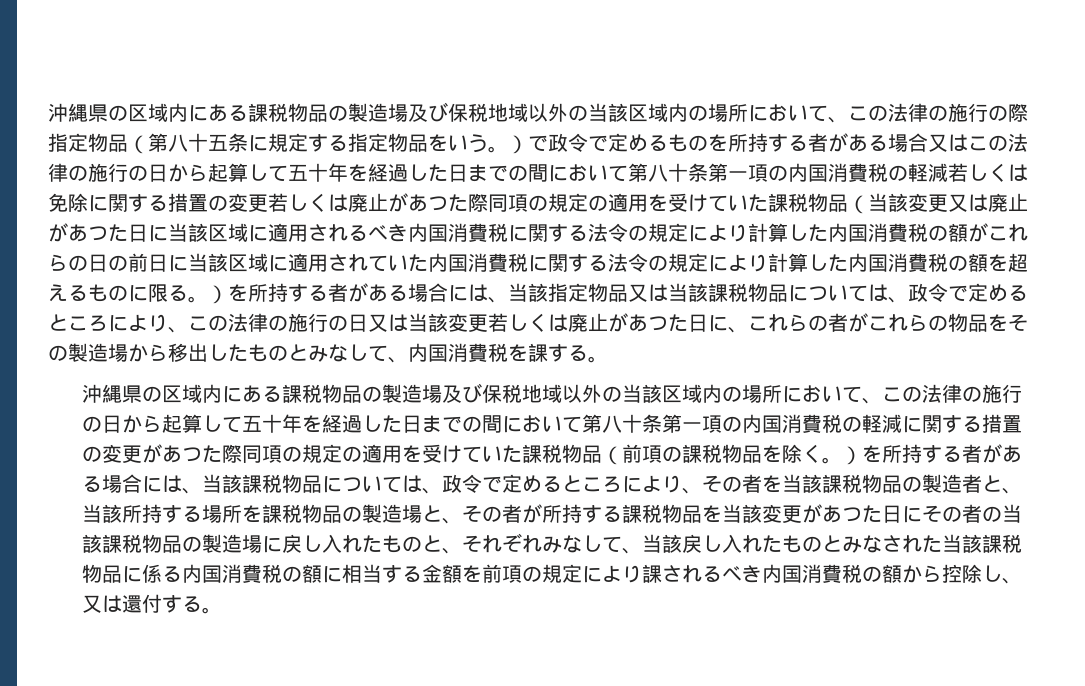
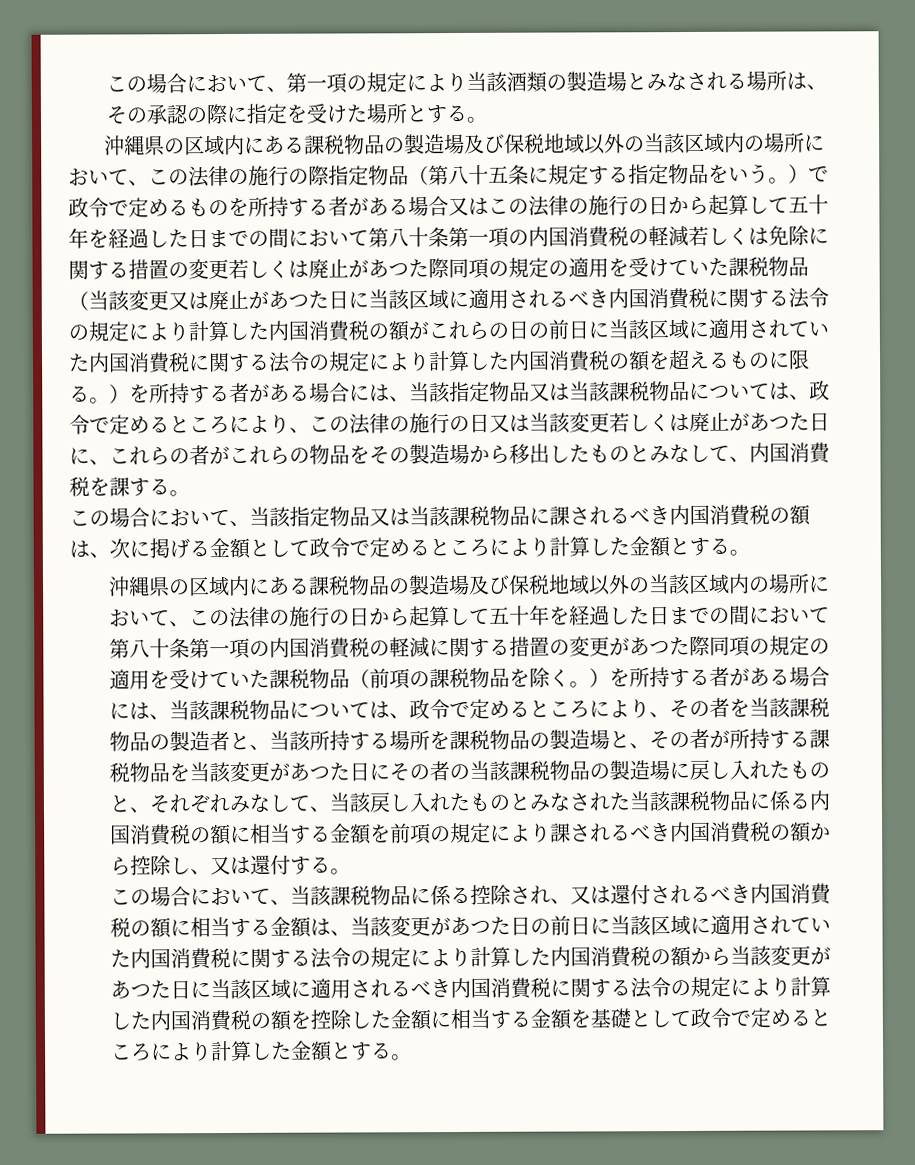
(48, 112) none -> [106,70,828,94] [106,103,488,125] この場合において、第一項の規定により当該酒類の製造場とみなされる場所は、その承認の際に指定を受けた場所とする。 //
(608, 359) none -> [69,504,811,528] [69,536,750,559] // この場合において、当該指定物品又は当該課税物品に課されるべき内国消費税の額は、次に掲げる金額として政令で定めるところにより計算した金額とする。
(223, 610) none -> [110,883,833,907] [110,914,832,939] [110,945,832,970] [110,976,832,1000] [110,1007,832,1032] [111,1040,413,1062] // この場合において、当該課税物品に係る控除され、又は還付されるべき内国消費税の額に相当する金額は、当該変更があつた日の前日に当該区域に適用されていた内国消費税に関する法令の規定により計算した内国消費税の額から当該変更があつた日に当該区域に適用されるべき内国消費税に関する法令の規定により計算した内国消費税の額を控除した金額に相当する金額を基礎として政令で定めるところにより計算した金額とする。

